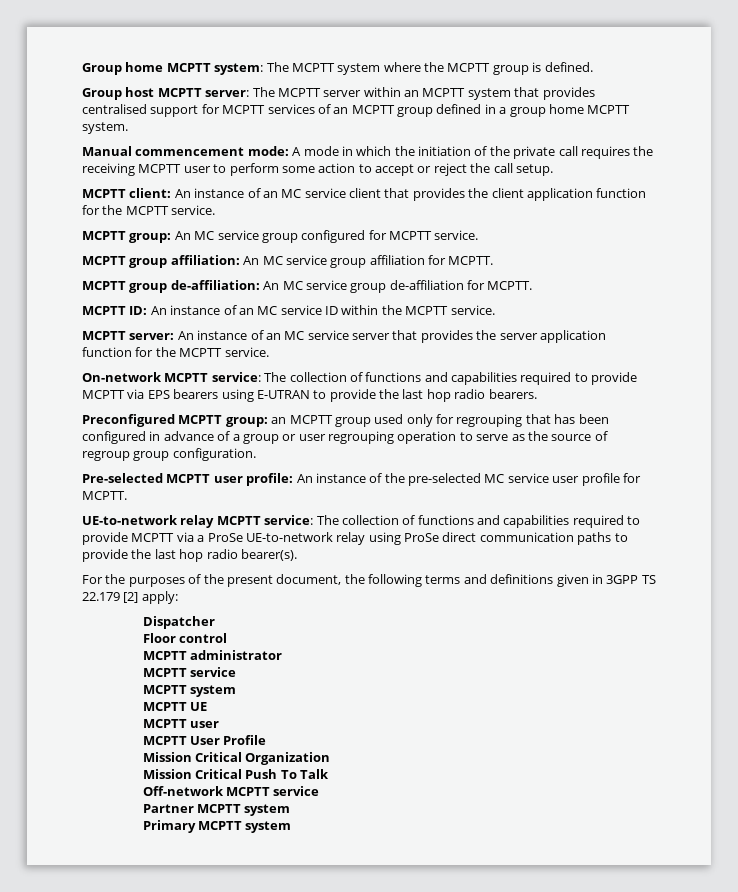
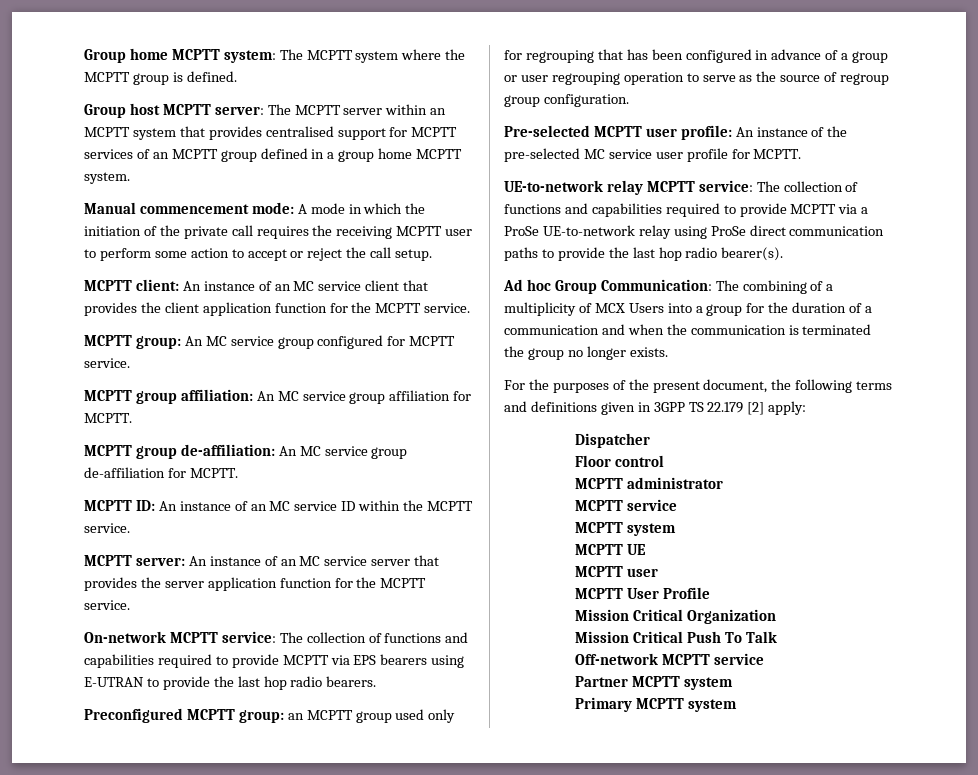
(297, 555) none -> [503,279,834,294] [504,302,873,316] [504,324,872,335] [504,346,668,360] // Ad hoc Group Communication: The combining of a multiplicity of MCX Users into a group for the duration of a communication and when the communication is terminated the group no longer exists.

